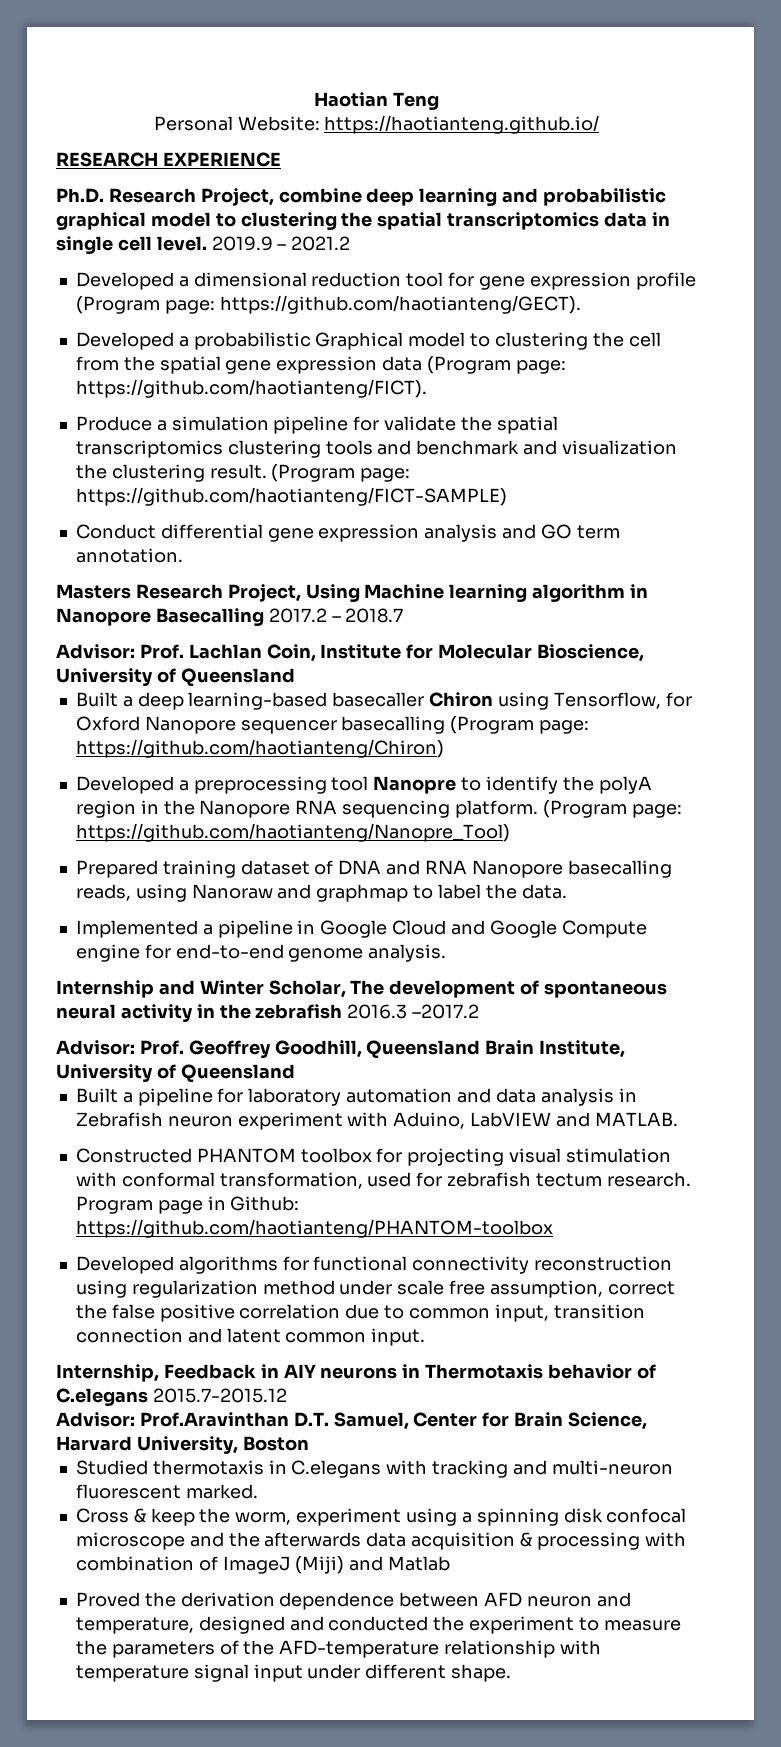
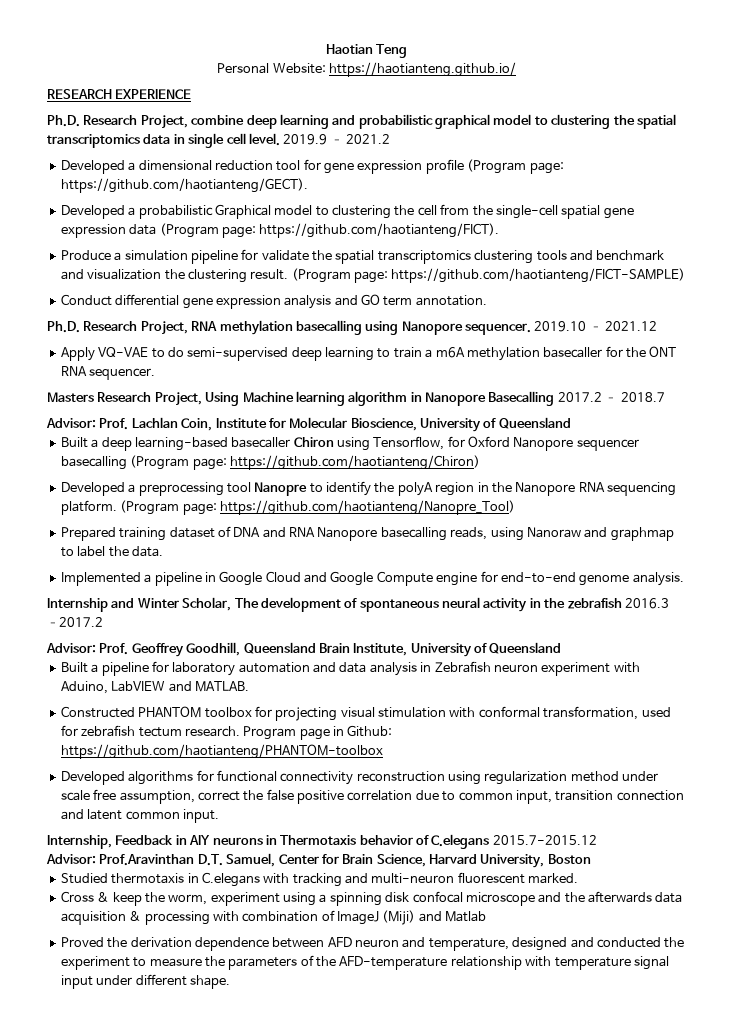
(155, 363) none -> [495,205,558,219] single-cell
(183, 555) none -> [47,320,658,335] [60,346,677,361] [60,366,156,380] // Ph.D. Research Project, RNA methylation basecalling using Nanopore sequencer. 2019.10 – 2021.12 // Apply VQ-VAE to do semi-supervised deep learning to train a m6A methylation basecaller for the ONT RNA sequencer.

